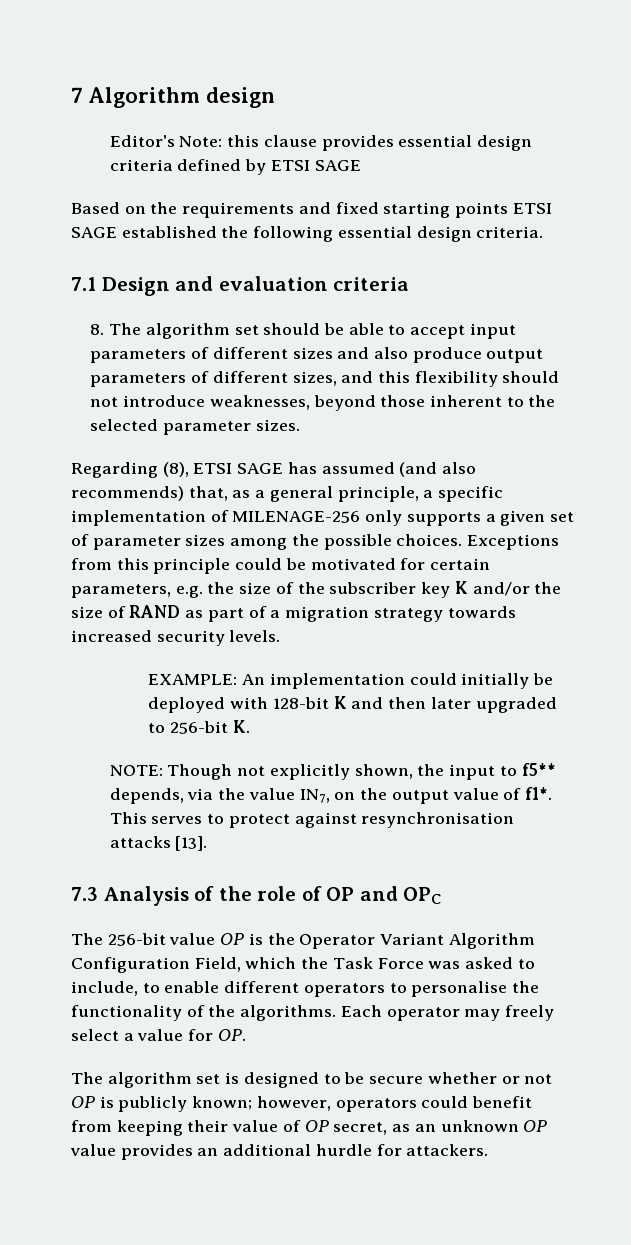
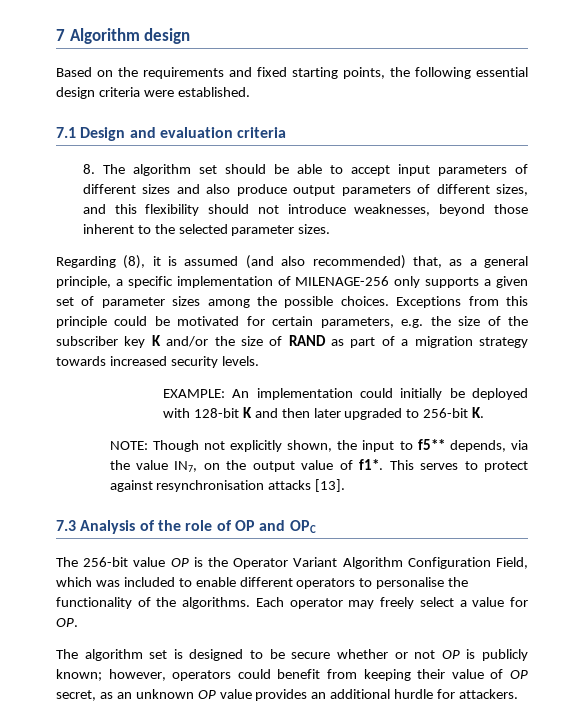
[109,135,533,151] [109,159,361,175] // Editor's Note: this clause provides essential design criteria defined by ETSI SAGE -> (191, 36) none
[455,202,552,218] [71,226,217,238] points ETSI SAGE established -> [343,67,385,79] points,
[476,226,544,238] criteria. -> [98,87,250,97] criteria were established.
[193,462,317,474] ETSI SAGE has -> [152,256,178,266] it is
[71,486,184,501] recommends) -> [312,255,406,269] recommended)
[301,957,535,969] [71,981,138,996] the Task Force was asked to include, -> [95,577,175,587] was included

